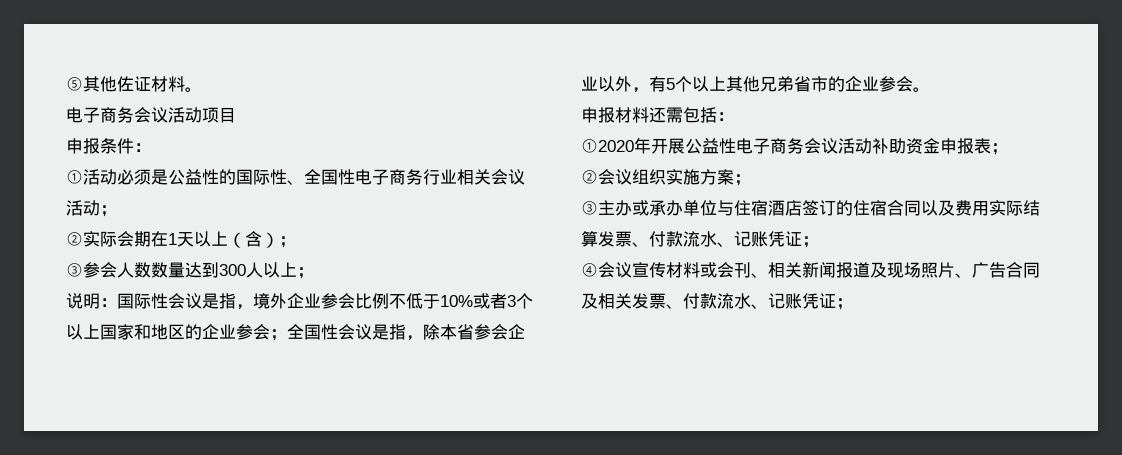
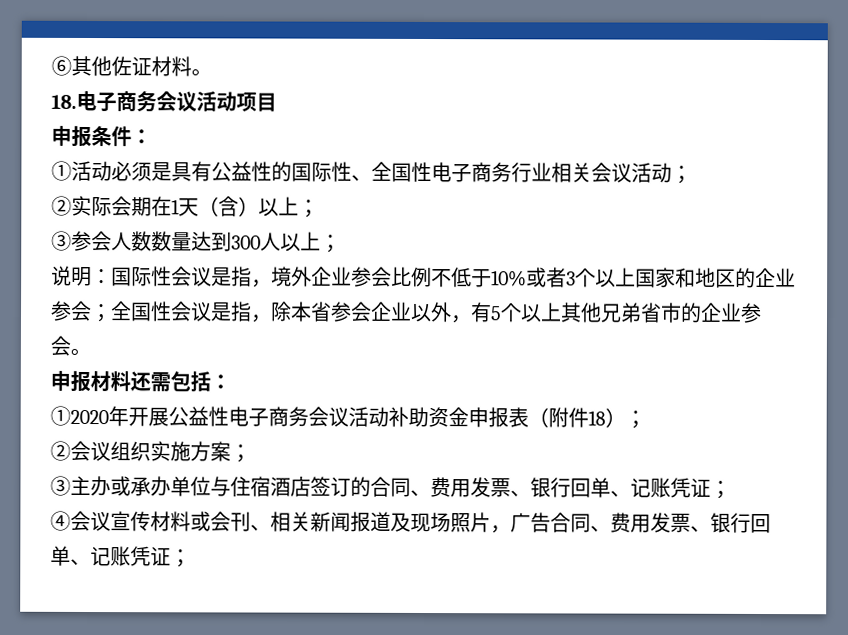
[66,77,83,91] ⑤ -> [51,55,72,76] ⑥
(202, 89) none -> [51,94,77,109] 18.
(168, 177) none -> [171,161,212,182] 具有
[194,231,279,248] 以上（含） -> [198,196,299,217] （含）以上
(991, 146) none -> [528,407,626,428] （附件18）
[853,200,1040,216] [581,231,717,247] 住宿合同以及费用实际结算发票、付款流水 -> [370,476,611,498] 合同、费用发票、银行回单
[955,273,972,278] 、 -> [490,525,511,534] ，
[581,293,751,309] 及相关发票、付款流水 -> [590,512,771,534] [50,545,71,566] 、费用发票、银行回单

